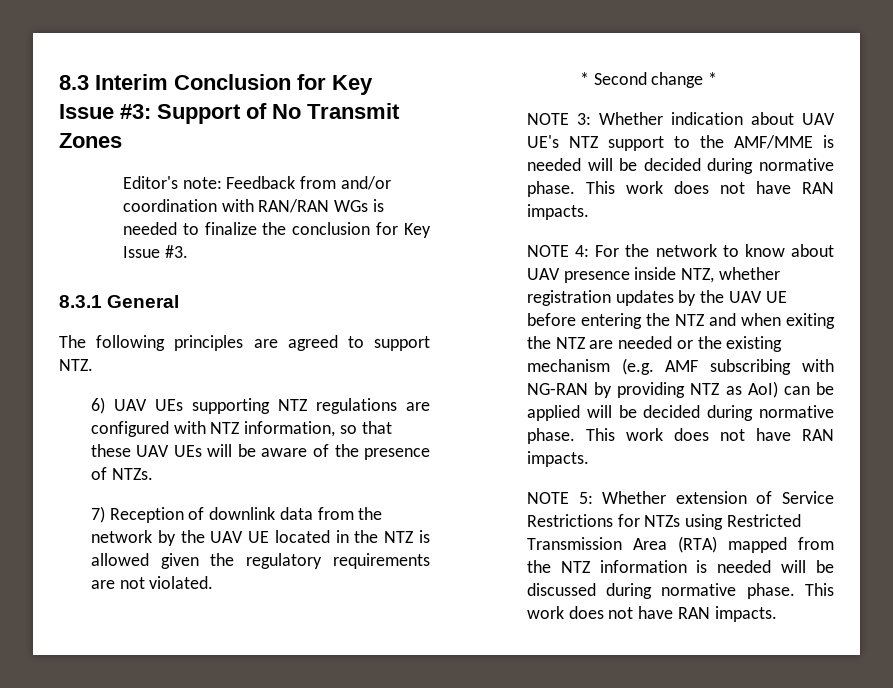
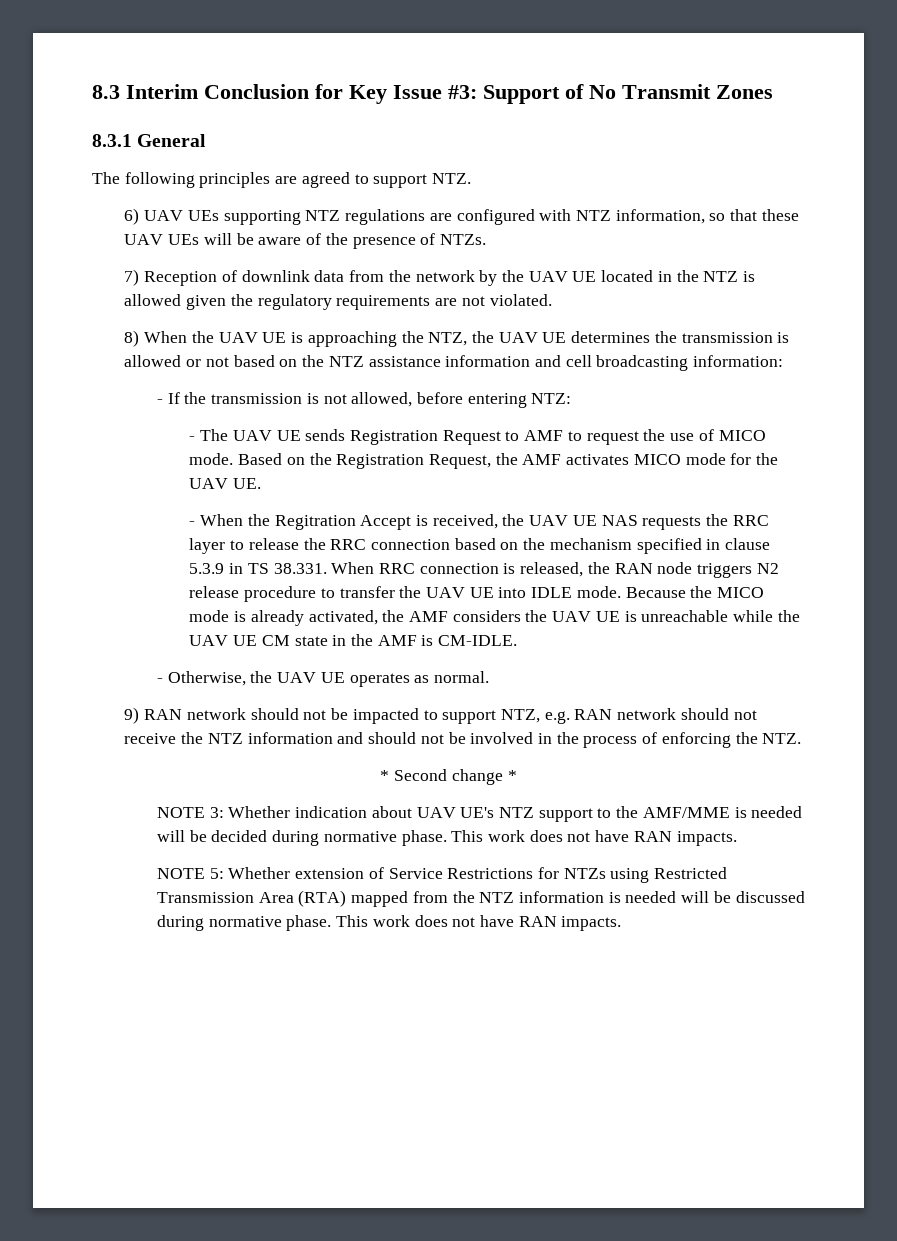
[122,176,391,190] [122,199,384,213] [122,222,431,238] [122,245,188,258] // Editor's note: Feedback from and/or coordination with RAN/RAN WGs is needed to finalize the conclusion for Key Issue #3. -> (773, 92) none
(214, 582) none -> [124,330,790,347] [124,355,784,371] [156,392,572,408] [189,429,766,445] [189,453,779,469] [189,478,262,489] [189,514,769,530] [189,538,771,554] [189,562,779,578] [189,586,765,602] [189,610,800,626] [189,634,518,646] [156,671,490,687] [124,707,757,724] [124,732,802,748] // 8) When the UAV UE is approaching the NTZ, the UAV UE determines the transmission is allowed or not based on the NTZ assistance information and cell broadcasting information: // - If the transmission is not allowed, before entering NTZ: // - The UAV UE sends Registration Request to AMF to request the use of MICO mode. Based on the Registration Request, the AMF activates MICO mode for the UAV UE. // - When the Regitration Accept is received, the UAV UE NAS requests the RRC layer to release the RRC connection based on the mechanism specified in clause 5.3.9 in TS 38.331. When RRC connection is released, the RAN node triggers N2 release procedure to transfer the UAV UE into IDLE mode. Because the MICO mode is already activated, the AMF considers the UAV UE is unreachable while the UAV UE CM state in the AMF is CM-IDLE. // - Otherwise, the UAV UE operates as normal. // 9) RAN network should not be impacted to support NTZ, e.g. RAN network should not receive the NTZ information and should not be involved in the process of enforcing the NTZ.
[526,244,834,257] [526,267,780,283] [526,290,787,306] [526,313,835,329] [526,336,783,352] [526,358,834,375] [526,381,834,398] [526,405,834,421] [526,428,834,444] [526,451,589,467] // NOTE 4: For the network to know about UAV presence inside NTZ, whether registration updates by the UAV UE before entering the NTZ and when exiting the NTZ are needed or the existing mechanism (e.g. AMF subscribing with NG-RAN by providing NTZ as AoI) can be applied will be decided during normative phase. This work does not have RAN impacts. -> (737, 838) none

